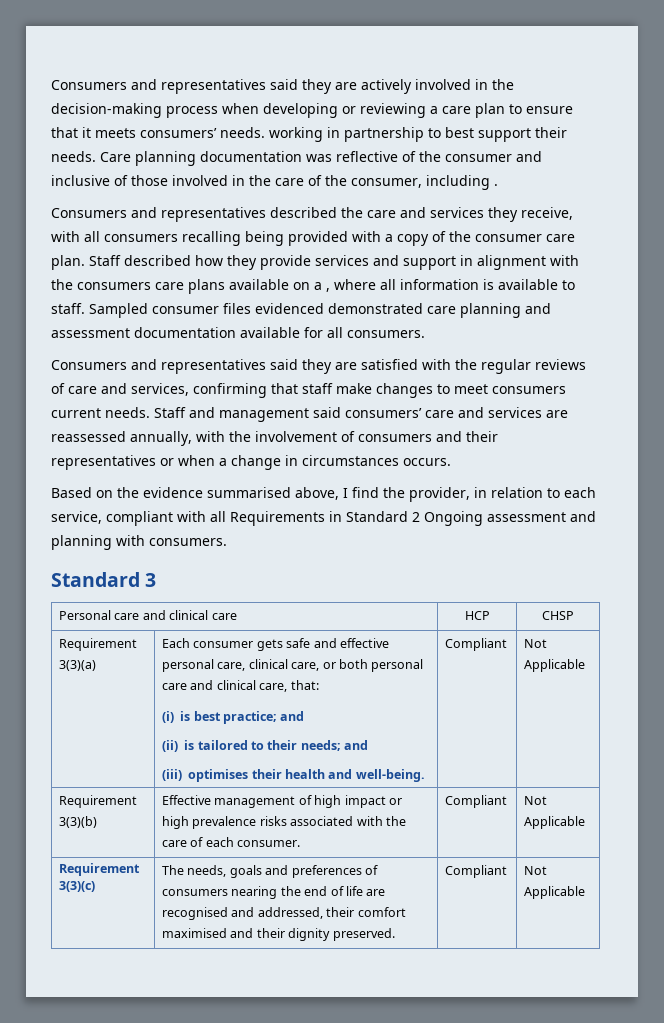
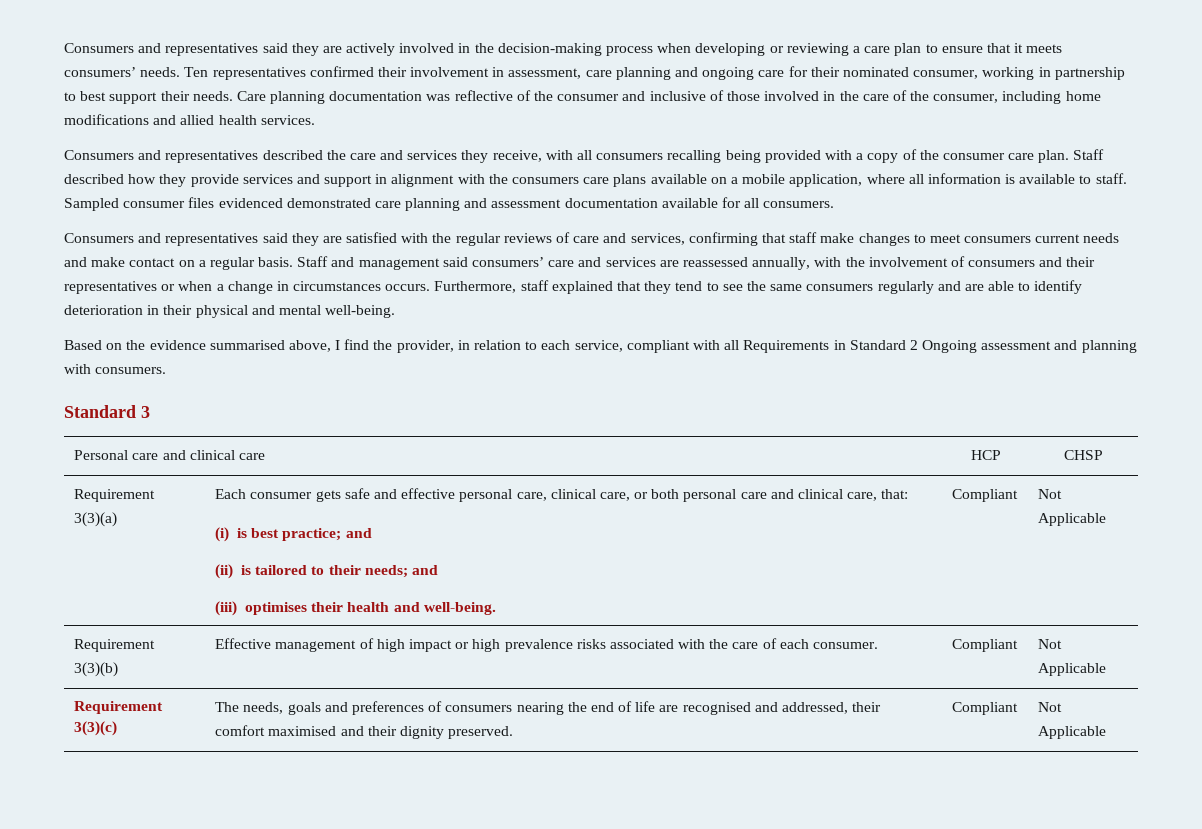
(265, 132) none -> [184,66,979,80] Ten representatives confirmed their involvement in assessment, care planning and ongoing care for their nominated consumer,
[494,184,498,186] . -> [1065,91,1101,101] [64,114,315,125] home modifications and allied health services.
[326,288,330,292] , -> [742,174,863,187] mobile application,
[105,407,150,418] needs. -> [1083,233,1120,243] [64,257,294,270] needs and make contact on a regular basis.
(451, 462) none -> [434,280,1083,294] [64,305,396,318] Furthermore, staff explained that they tend to see the same consumers regularly and are able to identify deterioration in their physical and mental well-being.

